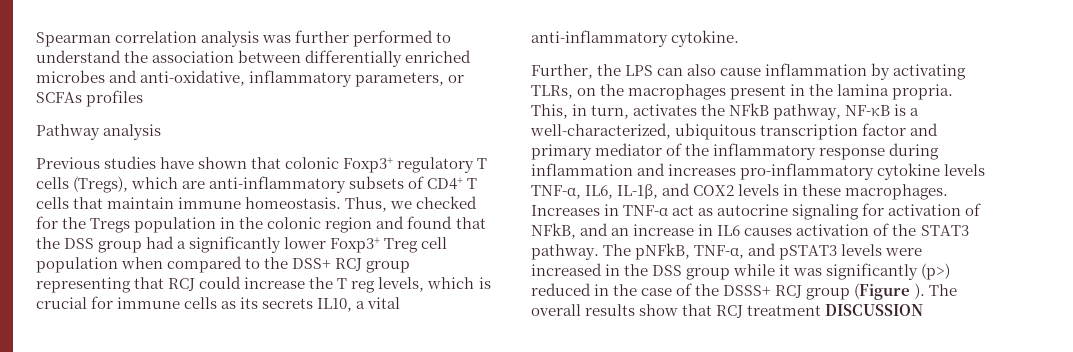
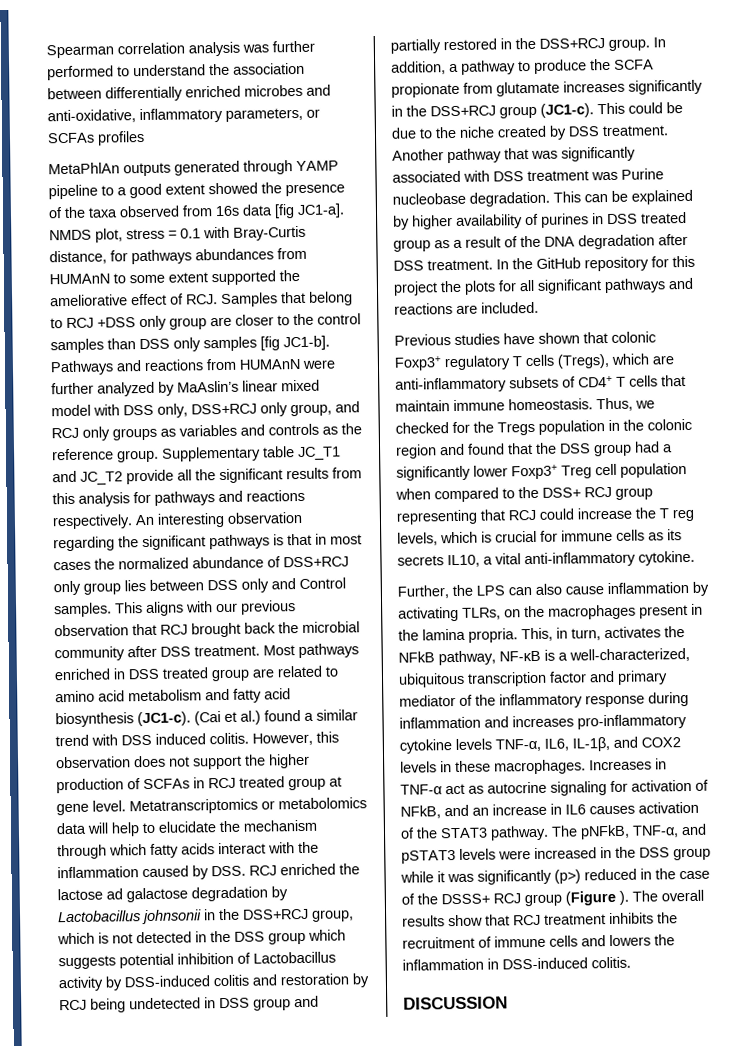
[36,124,162,140] Pathway analysis -> [48,160,339,177] [48,182,345,200] [48,203,345,219] [49,225,306,243] [49,247,307,265] [49,269,300,286] [50,291,353,308] [50,313,361,331] [50,335,330,354] [50,358,336,376] [51,379,320,397] [51,401,360,418] [51,423,362,441] [52,446,341,463] [52,467,362,485] [52,489,305,507] [52,511,302,530] [53,533,362,552] [53,556,349,571] [53,577,346,596] [54,600,296,618] [54,621,360,638] [54,643,359,662] [54,665,338,682] [55,688,291,703] [55,709,358,728] [55,731,339,747] [55,753,310,770] [56,776,342,794] [56,797,367,816] [56,819,317,837] [57,841,319,860] [57,863,360,880] [57,886,288,903] [57,908,354,925] [57,929,346,945] [58,951,336,970] [58,973,369,992] [59,995,319,1013] [390,37,666,54] [391,58,654,75] [391,79,703,98] [391,102,683,119] [391,125,669,140] [392,146,636,164] [392,168,664,183] [392,189,693,207] [393,211,687,230] [393,233,688,252] [393,255,695,272] [393,277,694,296] [394,301,539,315] MetaPhlAn outputs generated through YAMP pipeline to a good extent showed the presence of the taxa observed from 16s data [fig JC1-a]. NMDS plot, stress = 0.1 with Bray-Curtis distance, for pathways abundances from HUMAnN to some extent supported the ameliorative effect of RCJ. Samples that belong to RCJ +DSS only group are closer to the control samples than DSS only samples [fig JC1-b]. Pathways and reactions from HUMAnN were further analyzed by MaAslin’s linear mixed model with DSS only, DSS+RCJ only group, and RCJ only groups as variables and controls as the reference group. Supplementary table JC_T1 and JC_T2 provide all the significant results from this analysis for pathways and reactions respectively. An interesting observation regarding the significant pathways is that in most cases the normalized abundance of DSS+RCJ only group lies between DSS only and Control samples. This aligns with our previous observation that RCJ brought back the microbial community after DSS treatment. Most pathways enriched in DSS treated group are related to amino acid metabolism and fatty acid biosynthesis (JC1-c). (Cai et al.) found a similar trend with DSS induced colitis. However, this observation does not support the higher production of SCFAs in RCJ treated group at gene level. Metatranscriptomics or metabolomics data will help to elucidate the mechanism through which fatty acids interact with the inflammation caused by DSS. RCJ enriched the lactose ad galactose degradation by Lactobacillus johnsonii in the DSS+RCJ group, which is not detected in the DSS group which suggests potential inhibition of Lactobacillus activity by DSS-induced colitis and restoration by RCJ being undetected in DSS group and partially restored in the DSS+RCJ group. In addition, a pathway to produce the SCFA propionate from glutamate increases significantly in the DSS+RCJ group (JC1-c). This could be due to the niche created by DSS treatment. Another pathway that was significantly associated with DSS treatment was Purine nucleobase degradation. This can be explained by higher availability of purines in DSS treated group as a result of the DNA degradation after DSS treatment. In the GitHub repository for this project the plots for all significant pathways and reactions are included.
(822, 310) none -> [609,912,678,925] [402,934,675,949] [402,956,631,971] inhibits the recruitment of immune cells and lowers the inflammation in DSS-induced colitis. //

